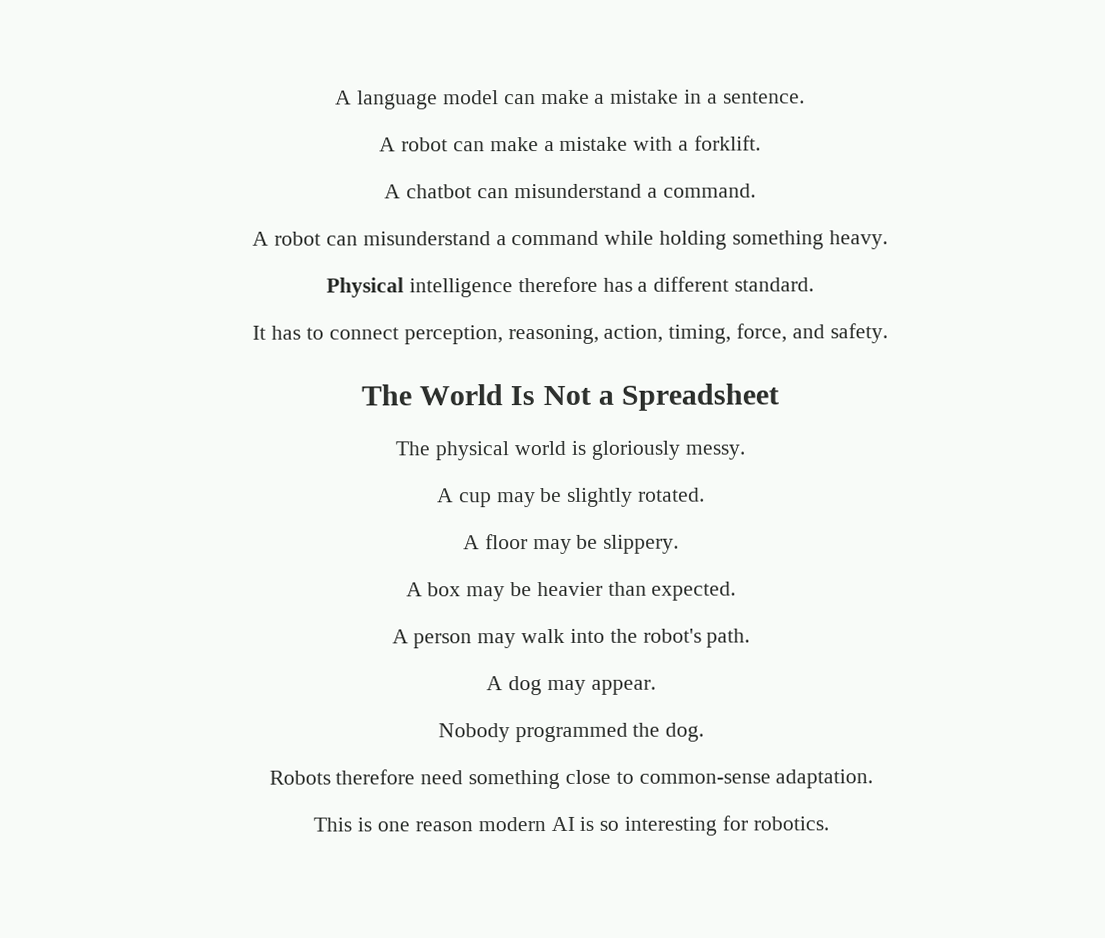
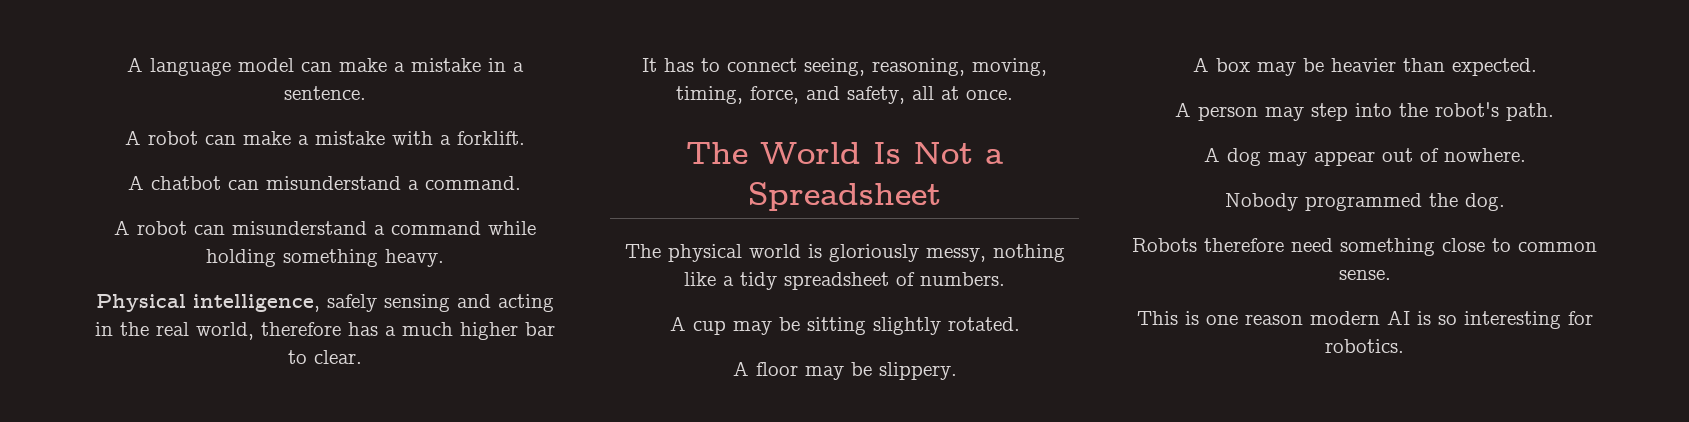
[408,276,814,298] [252,323,888,345] intelligence therefore has a different standard. // It has to connect perception, reasoning, action, timing, force, and safety. -> [192,294,554,312] [94,322,555,340] [287,350,362,364] [642,58,1047,76] [676,86,1013,104] intelligence, safely sensing and acting in the real world, therefore has a much higher bar to clear. // It has to connect seeing, reasoning, moving, timing, force, and safety, all at once.
[684,444,745,460] messy. -> [925,244,1065,262] [684,272,1005,290] messy, nothing like a tidy spreadsheet of numbers.
(563, 495) none -> [806,317,866,335] sitting
[521,628,566,644] walk -> [1311,103,1348,121] step
[590,679,656,695] appear. -> [1313,148,1526,166] appear out of nowhere.
[638,769,874,789] common-sense adaptation. -> [1518,242,1597,252] [1338,270,1391,280] common sense.

